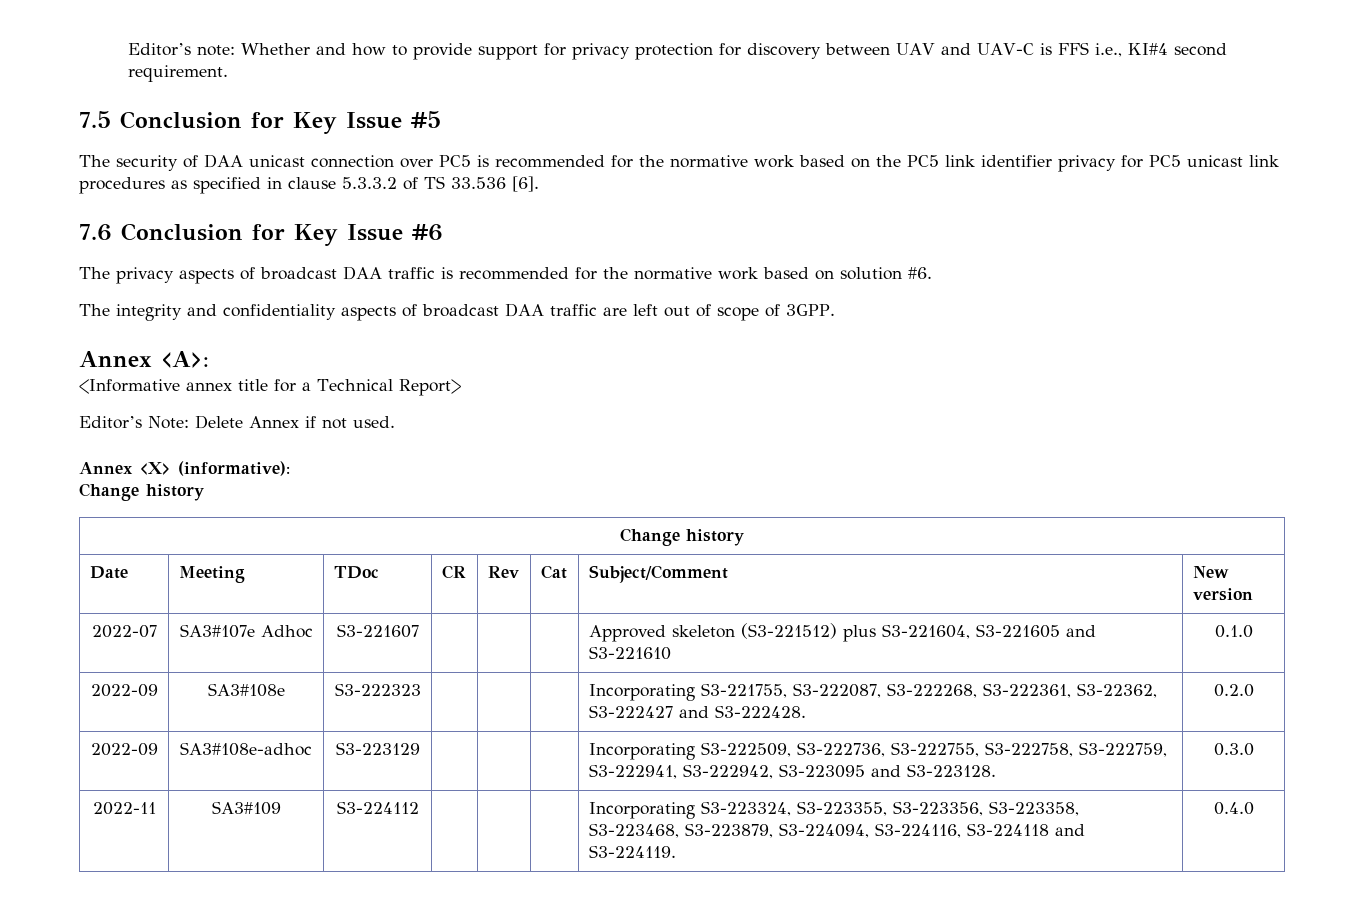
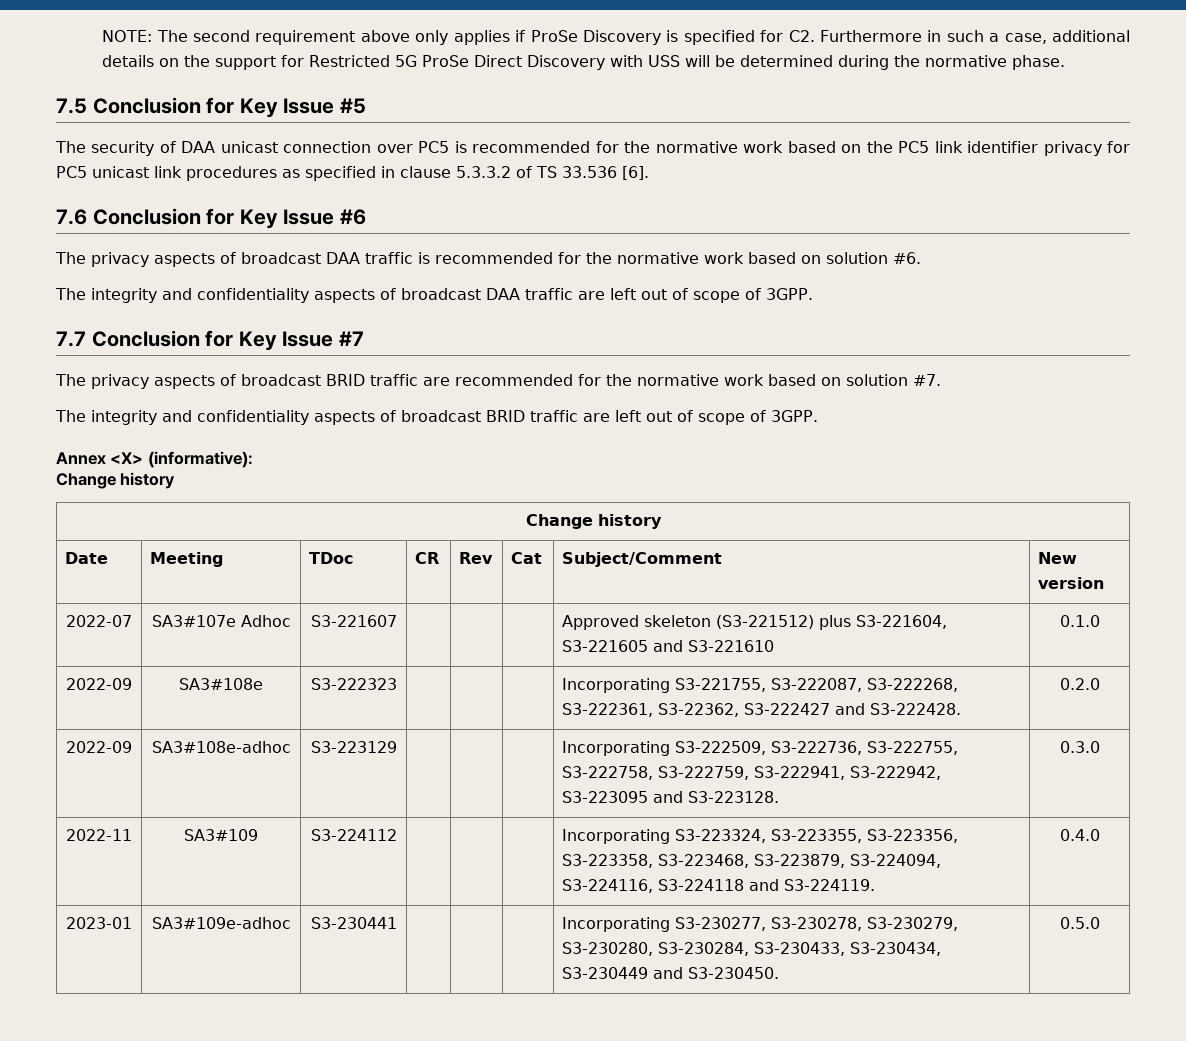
[127,42,1227,60] [127,65,228,82] Editor’s note: Whether and how to provide support for privacy protection for discovery between UAV and UAV-C is FFS i.e., KI#4 second requirement. -> [102,30,1131,45] [102,55,1066,70] NOTE: The second requirement above only applies if ProSe Discovery is specified for C2. Furthermore in such a case, additional details on the support for Restricted 5G ProSe Direct Discovery with USS will be determined during the normative phase.
[79,351,209,368] [79,379,461,396] [79,415,395,429] Annex <A>: // <Informative annex title for a Technical Report> // Editor’s Note: Delete Annex if not used. -> [56,330,364,351] [55,374,941,389] [55,410,818,425] 7.7 Conclusion for Key Issue #7 // The privacy aspects of broadcast BRID traffic are recommended for the normative work based on solution #7. // The integrity and confidentiality aspects of broadcast BRID traffic are left out of scope of 3GPP.
(1254, 808) none -> [66,917,132,929] [151,917,291,929] [310,917,397,929] [562,917,959,932] [562,942,942,956] [562,967,780,979] [1059,917,1100,929] // 2023-01 | SA3#109e-adhoc | S3-230441 | | | | Incorporating S3-230277, S3-230278, S3-230279, S3-230280, S3-230284, S3-230433, S3-230434, S3-230449 and S3-230450. | 0.5.0

